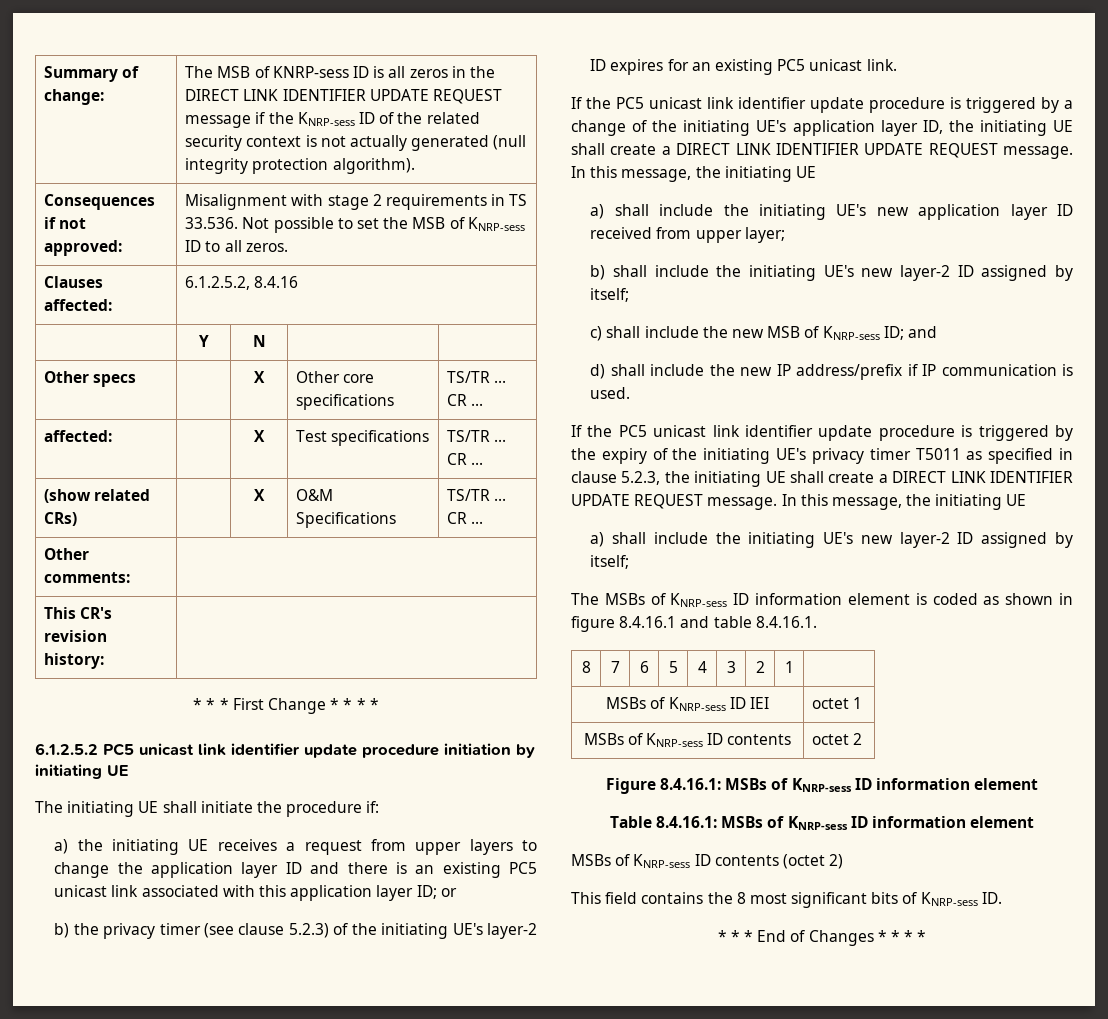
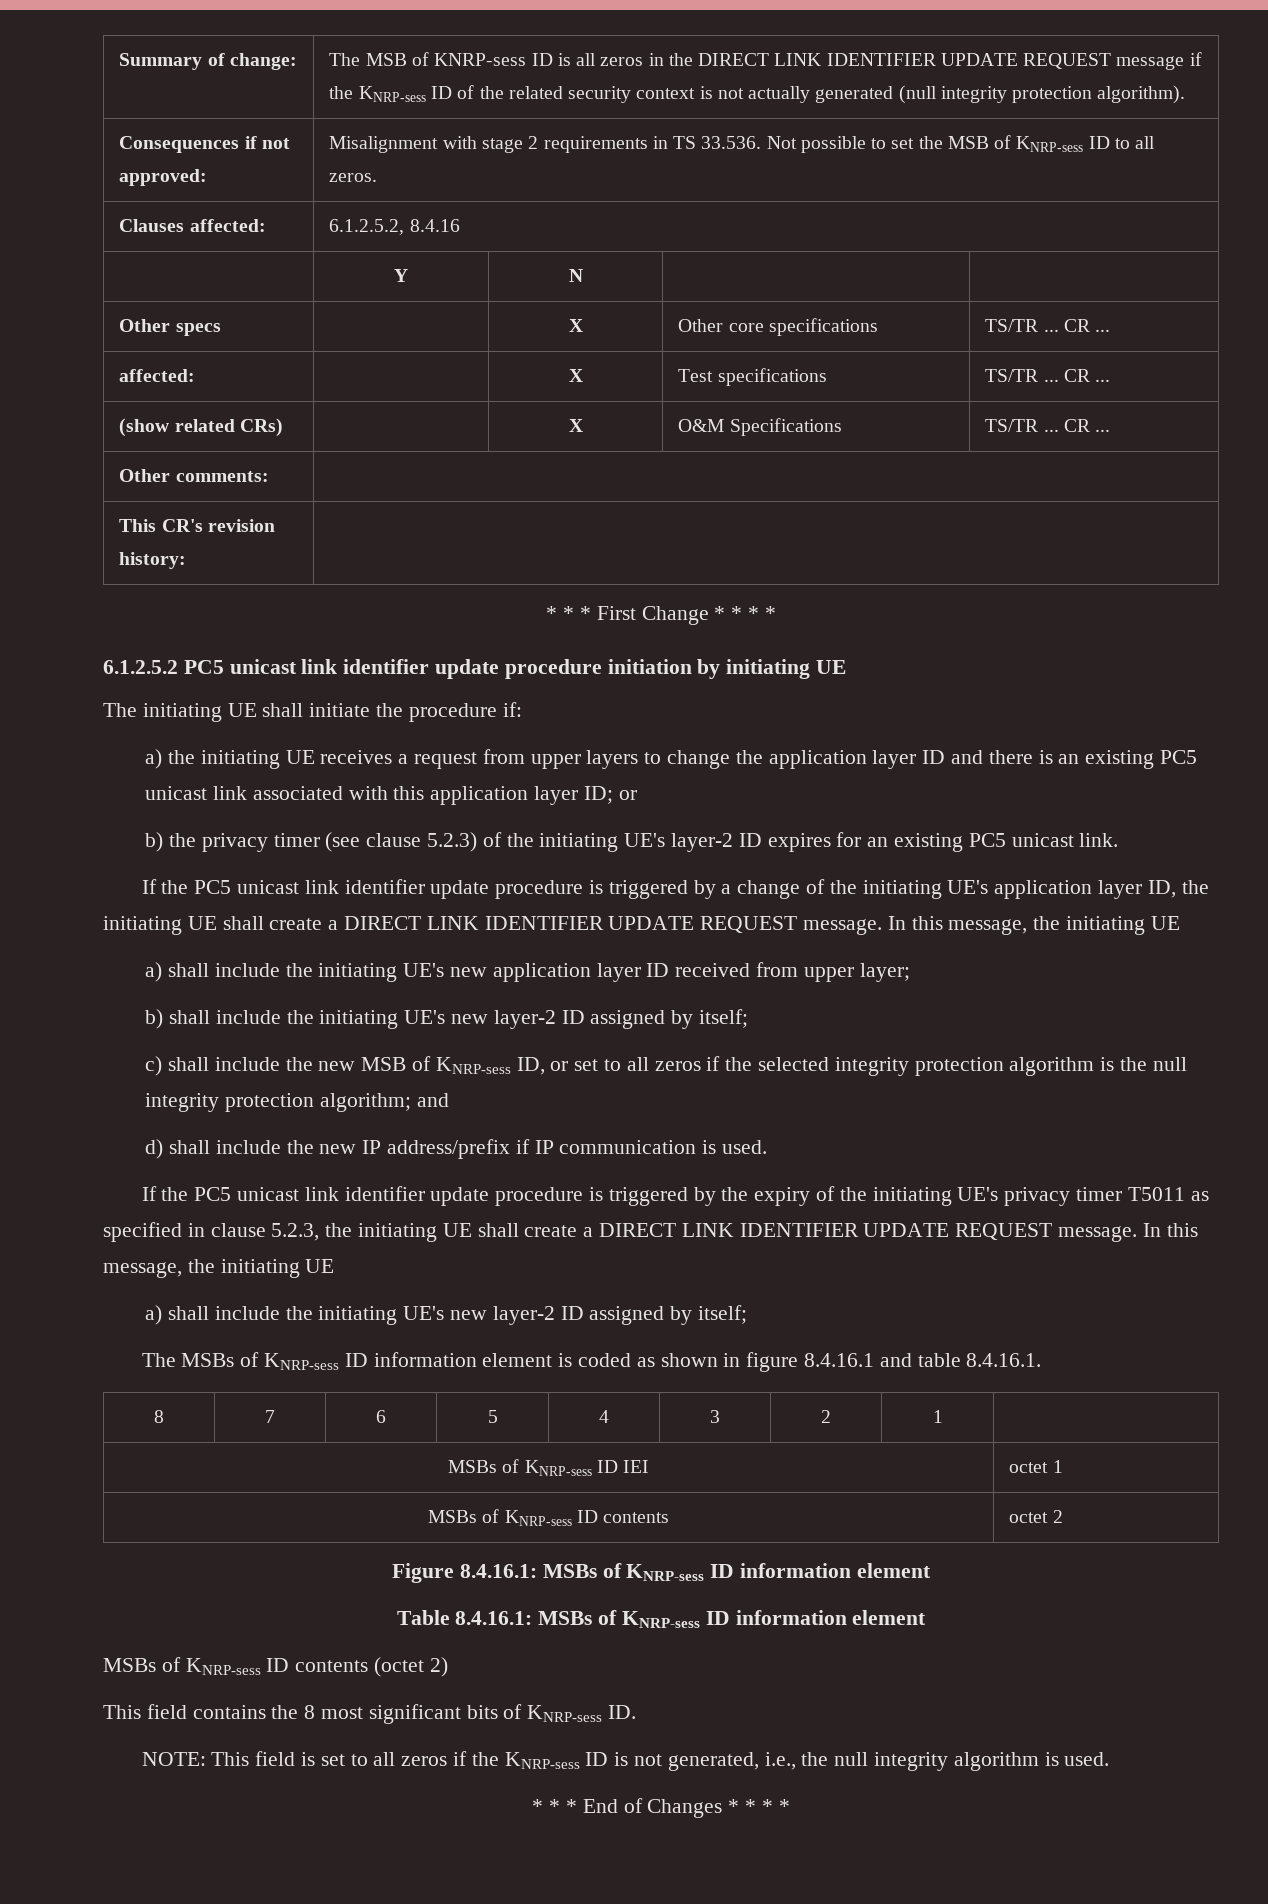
[883,326,904,340] ID; -> [516,1056,1187,1076] [145,1093,411,1112] ID, or set to all zeros if the selected integrity protection algorithm is the null integrity protection algorithm;
(1002, 898) none -> [141,1751,1110,1771] // NOTE: This field is set to all zeros if the KNRP-sess ID is not generated, i.e., the null integrity algorithm is used.

